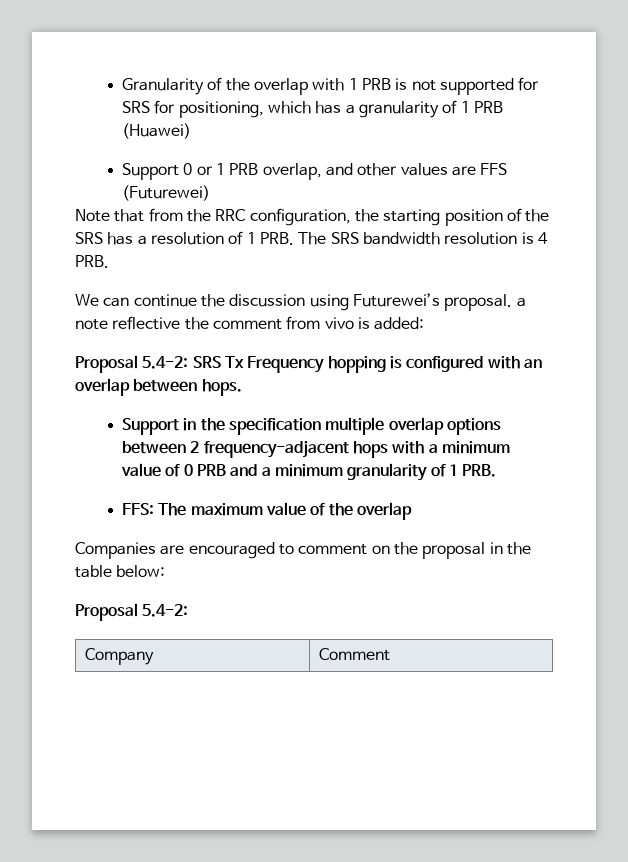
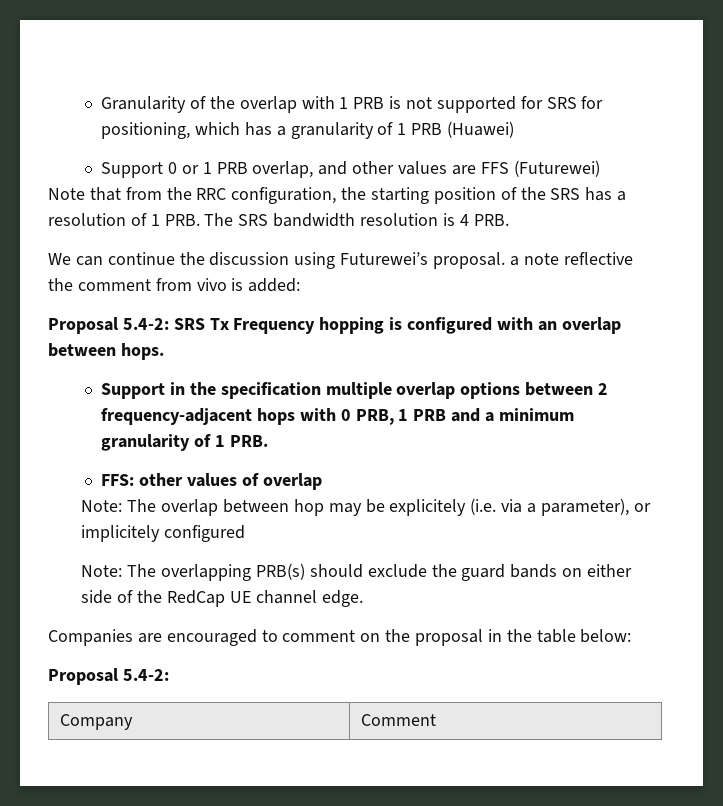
[428,441,511,454] [121,463,193,477] a minimum value of 0 -> [340,409,409,425] 0 PRB, 1
[158,502,413,520] The maximum value of the overlap -> [139,473,322,490] [81,498,651,516] [81,525,246,542] [81,563,632,581] [81,590,363,607] other values of overlap // Note: The overlap between hop may be explicitely (i.e. via a parameter), or implicitely configured // Note: The overlapping PRB(s) should exclude the guard bands on either side of the RedCap UE channel edge.

